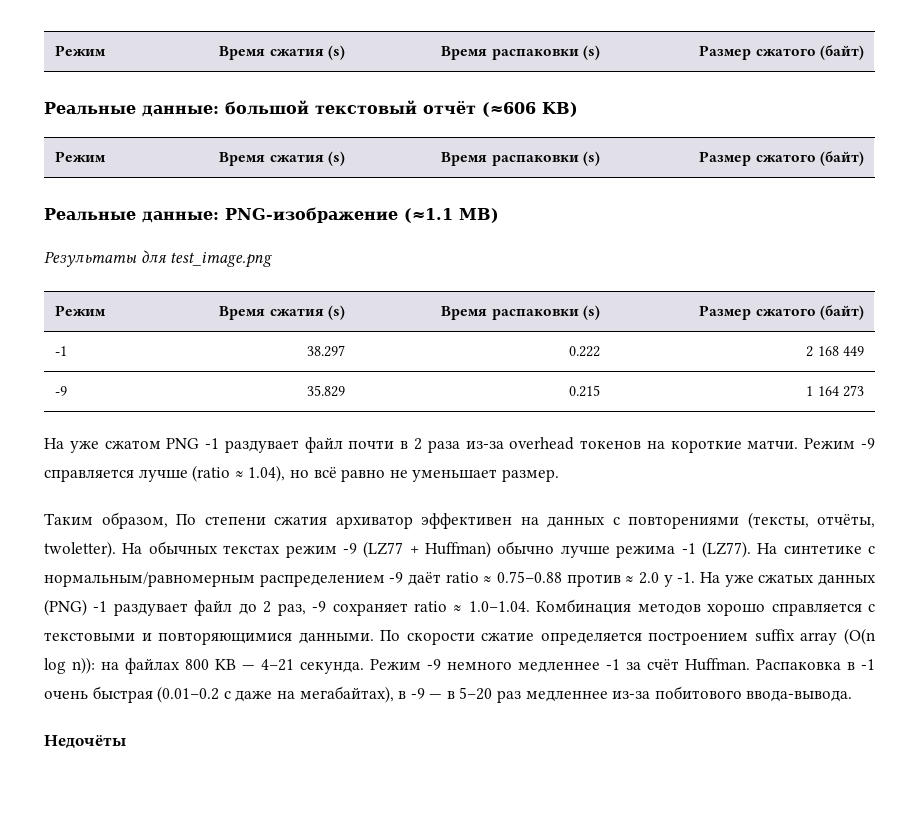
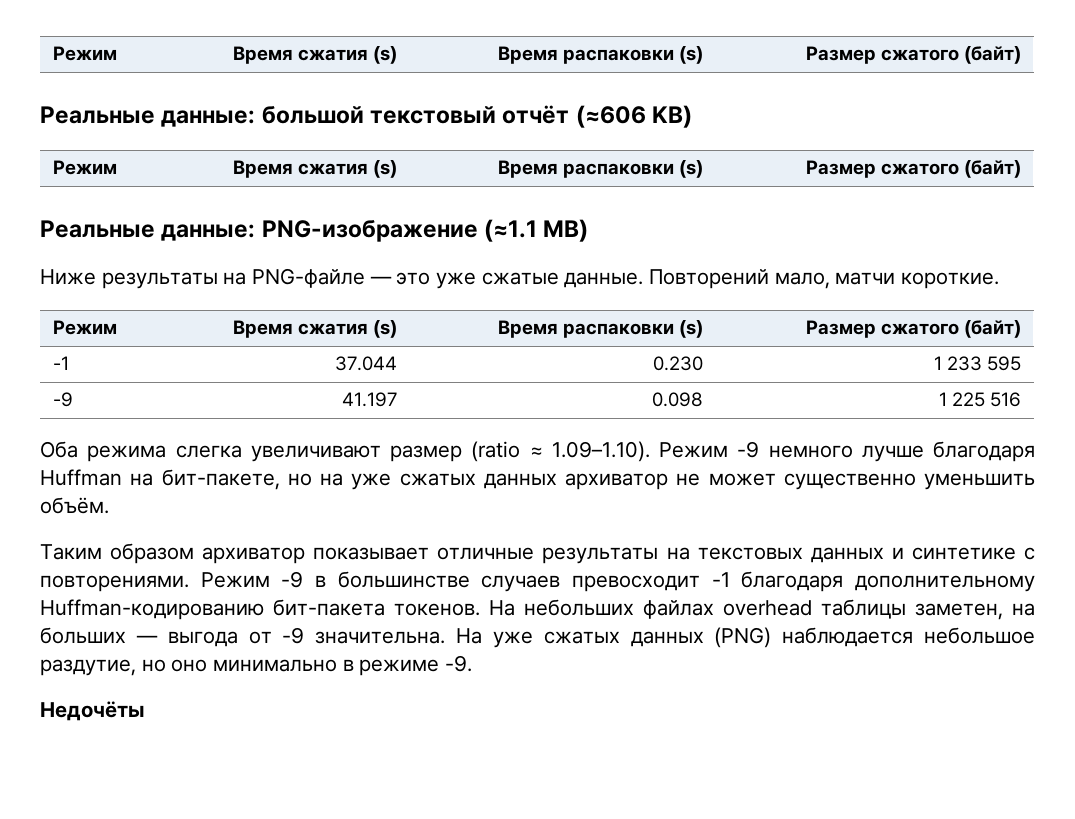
[44,250,273,268] Результаты для test_image.png -> [40,268,1000,289] Ниже результаты на PNG-файле — это уже сжатые данные. Повторений мало, матчи короткие.
[306,345,345,357] [568,346,600,357] [806,346,864,357] 38.297 | 0.222 | 2 168 449 -> [335,356,398,371] [653,356,704,371] [934,356,1022,371] 37.044 | 0.230 | 1 233 595
[306,385,345,397] [568,385,600,397] [806,385,864,397] [44,437,876,453] [44,465,559,482] [44,512,875,529] [44,541,875,558] [44,571,696,587] 35.829 | 0.215 | 1 164 273 // На уже сжатом PNG -1 раздувает файл почти в 2 раза из-за overhead токенов на короткие матчи. Режим -9 справляется лучше (ratio ≈ 1.04), но всё равно не уменьшает размер. // Таким образом, По степени сжатия архиватор эффективен на данных с повторениями (тексты, отчёты, twoletter). На обычных текстах режим -9 (LZ77 + Huffman) обычно лучше режима -1 (LZ77). На синтетике с нормальным/равномерным распределением -9 даёт ratio ≈ 0.75–0.88 против ≈ 2.0 у -1. -> [342,392,398,407] [652,392,704,407] [939,392,1022,407] [40,441,1035,462] [40,469,1035,490] [40,497,109,514] [40,543,1035,564] [40,571,1035,592] [40,599,1035,620] [40,627,446,647] 41.197 | 0.098 | 1 225 516 // Оба режима слегка увеличивают размер (ratio ≈ 1.09–1.10). Режим -9 немного лучше благодаря Huffman на бит-пакете, но на уже сжатых данных архиватор не может существенно уменьшить объём. // Таким образом архиватор показывает отличные результаты на текстовых данных и синтетике с повторениями. Режим -9 в большинстве случаев превосходит -1 благодаря дополнительному Huffman-кодированию бит-пакета токенов. На небольших файлах overhead таблицы заметен, на больших — выгода от -9 значительна.
[93,599,875,616] [44,628,875,645] [44,657,875,674] [44,686,853,703] -1 раздувает файл до 2 раз, -9 сохраняет ratio ≈ 1.0–1.04. Комбинация методов хорошо справляется с текстовыми и повторяющимися данными. По скорости сжатие определяется построением suffix array (O(n log n)): на файлах 800 KB — 4–21 секунда. Режим -9 немного медленнее -1 за счёт Huffman. Распаковка в -1 очень быстрая (0.01–0.2 с даже на мегабайтах), в -9 — в 5–20 раз медленнее из-за побитового ввода-вывода. -> [782,627,1035,647] [40,655,473,676] наблюдается небольшое раздутие, но оно минимально в режиме -9.

